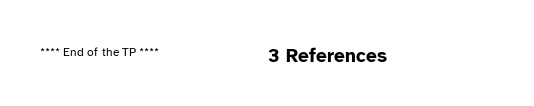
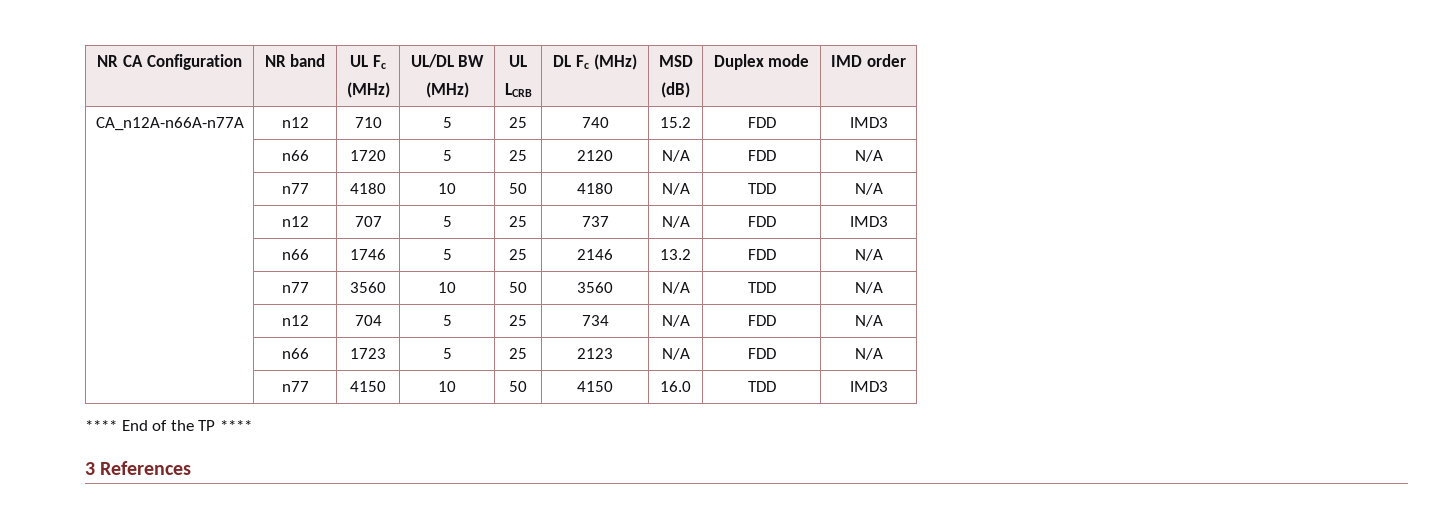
(40, 52) none -> [97,54,242,70] [264,54,326,67] [350,55,386,69] [346,82,390,98] [410,54,485,68] [425,82,469,98] [509,55,527,67] [504,83,532,97] [553,54,637,70] [658,55,693,67] [661,82,690,98] [713,54,810,70] [831,54,906,67] [95,117,244,131] [281,117,309,128] [354,117,382,128] [442,117,452,128] [509,117,527,128] [581,117,609,128] [660,117,691,128] [747,117,776,128] [849,117,888,128] [281,150,309,161] [350,150,386,161] [442,150,452,161] [509,150,527,161] [577,150,613,161] [661,150,690,162] [747,150,776,161] [854,150,883,162] [281,183,309,194] [350,183,386,194] [438,183,456,194] [509,183,527,194] [577,183,613,194] [661,183,690,195] [747,183,776,194] [854,183,883,195] [281,216,309,227] [354,216,382,227] [442,216,452,227] [509,216,527,227] [581,216,609,227] [661,216,690,228] [747,216,776,227] [849,216,888,227] [281,249,309,260] [350,249,386,260] [442,249,452,260] [509,249,527,260] [577,249,613,260] [660,249,691,260] [747,249,776,260] [854,249,883,261] [281,282,309,293] [350,282,386,293] [438,282,456,293] [509,282,527,293] [577,282,613,293] [661,282,690,294] [747,282,776,293] [854,282,883,294] [281,315,309,326] [354,315,382,326] [442,315,452,326] [509,315,527,326] [581,315,609,326] [661,315,690,327] [747,315,776,326] [854,315,883,327] [281,348,309,359] [350,348,386,359] [442,348,452,359] [509,348,527,359] [577,348,613,359] [661,348,690,360] [747,348,776,359] [854,348,883,360] [281,381,309,392] [350,381,386,392] [438,381,456,392] [509,381,527,392] [577,381,613,392] [660,381,691,392] [747,381,776,392] [849,381,888,392] NR CA Configuration | NR band | UL Fc // (MHz) | UL/DL BW // (MHz) | UL // LCRB | DL Fc (MHz) | MSD // (dB) | Duplex mode | IMD order // CA_n12A-n66A-n77A | n12 | 710 | 5 | 25 | 740 | 15.2 | FDD | IMD3 // | n66 | 1720 | 5 | 25 | 2120 | N/A | FDD | N/A // | n77 | 4180 | 10 | 50 | 4180 | N/A | TDD | N/A // | n12 | 707 | 5 | 25 | 737 | N/A | FDD | IMD3 // | n66 | 1746 | 5 | 25 | 2146 | 13.2 | FDD | N/A // | n77 | 3560 | 10 | 50 | 3560 | N/A | TDD | N/A // | n12 | 704 | 5 | 25 | 734 | N/A | FDD | N/A // | n66 | 1723 | 5 | 25 | 2123 | N/A | FDD | N/A // | n77 | 4150 | 10 | 50 | 4150 | 16.0 | TDD | IMD3 //

